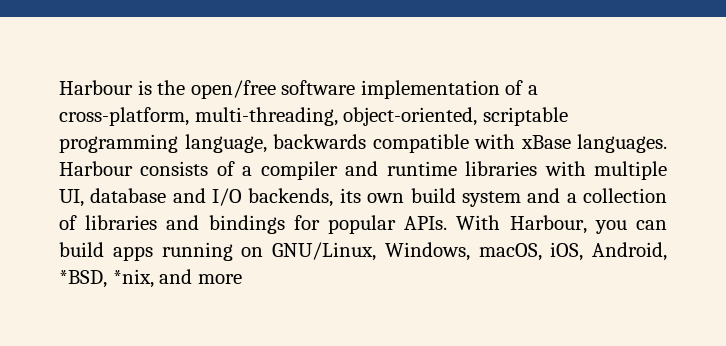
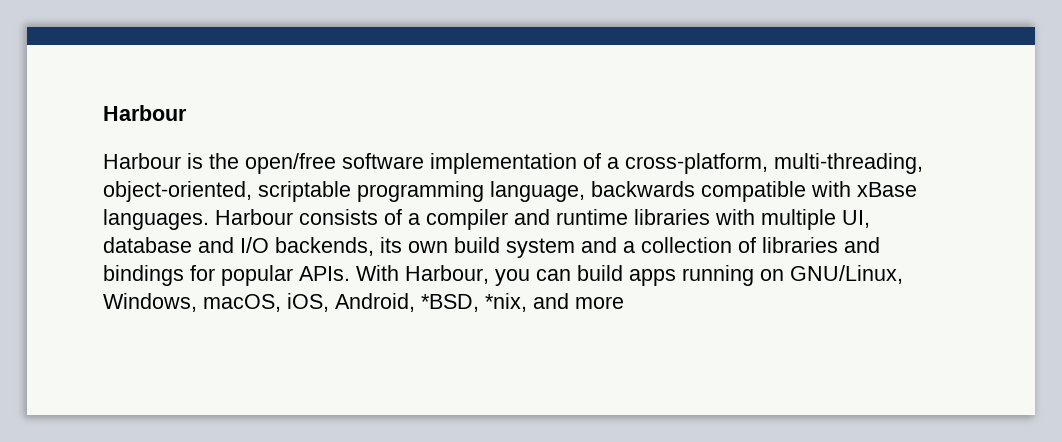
[59,80,133,95] Harbour -> [103,105,187,121] [103,153,181,169] Harbour // Harbour

